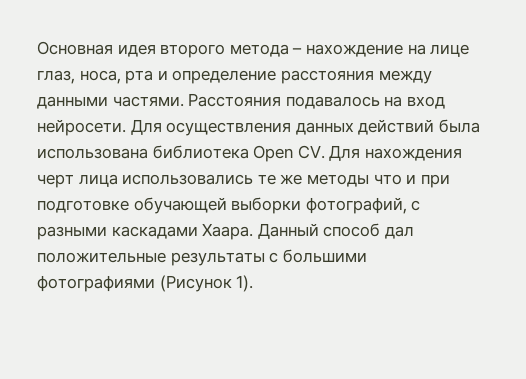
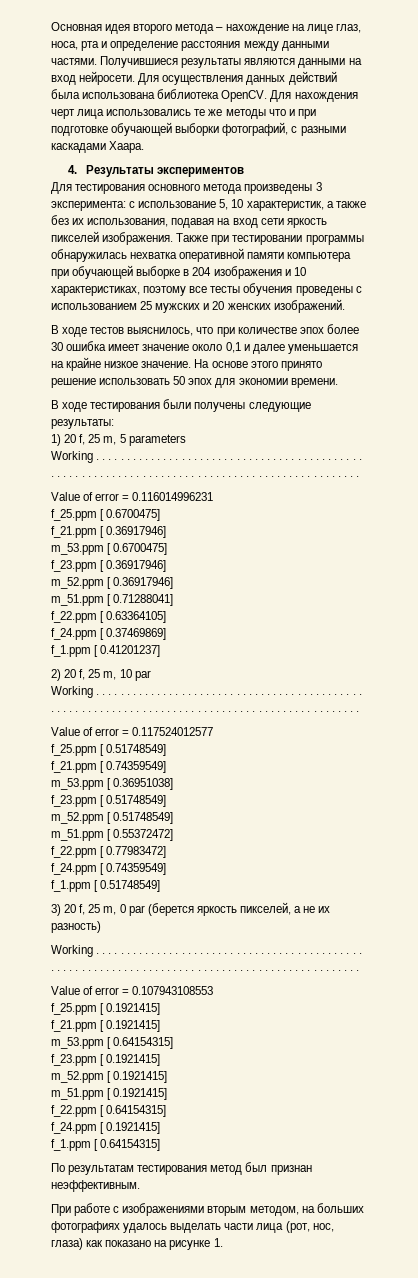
[188,93,380,109] Расстояния подавалось -> [100,56,346,68] Получившиеся результаты являются данными
[253,145,325,162] Оpen CV. -> [221,90,268,102] ОpenCV.
[257,223,414,239] [37,249,367,266] [37,275,254,292] Данный способ дал положительные результаты с большими фотографиями (Рисунок 1). -> [68,165,244,177] [51,182,322,194] [51,199,366,211] [51,215,327,228] [51,231,364,245] [51,248,352,262] [51,265,306,279] [51,283,362,296] [51,299,345,313] [51,324,359,337] [51,341,358,354] [51,357,322,371] [51,376,338,388] [51,399,311,412] [51,419,114,429] [51,434,186,446] [51,451,362,463] [51,476,360,477] [51,492,214,501] [51,509,161,521] [51,526,167,538] [51,543,168,555] [51,560,167,572] [51,577,174,589] [51,594,174,606] [51,611,167,623] [51,628,167,640] [51,645,161,657] [51,669,151,681] [51,686,362,698] [51,711,360,712] [51,727,214,736] [51,744,167,756] [51,761,167,773] [51,778,174,790] [51,795,167,807] [51,812,174,824] [51,829,174,841] [51,846,167,858] [51,863,167,875] [51,880,161,892] [51,902,331,916] [51,921,101,933] [51,945,362,957] [51,970,360,971] [51,986,214,995] [51,1003,161,1015] [51,1020,161,1032] [51,1037,174,1049] [51,1054,161,1066] [51,1071,168,1083] [51,1088,168,1100] [51,1105,167,1117] [51,1122,161,1134] [51,1139,161,1151] [51,1162,312,1175] [51,1180,140,1192] [51,1203,364,1216] [51,1221,334,1233] [51,1238,223,1250] // 4. Результаты экспериментов // Для тестирования основного метода произведены 3 эксперимента: с использование 5, 10 характеристик, а также без их использования, подавая на вход сети яркость пикселей изображения. Также при тестировании программы обнаружилась нехватка оперативной памяти компьютера при обучающей выборке в 204 изображения и 10 характеристиках, поэтому все тесты обучения проведены с использованием 25 мужских и 20 женских изображений. // В ходе тестов выяснилось, что при количестве эпох более 30 ошибка имеет значение около 0,1 и далее уменьшается на крайне низкое значение. На основе этого принято решение использовать 50 эпох для экономии времени. // В ходе тестирования были получены следующие результаты: // 1) 20 f, 25 m, 5 parameters // Working . . . . . . . . . . . . . . . . . . . . . . . . . . . . . . . . . . . . . . . . . . . . . . . . . . . . . . . . . . . . . . . . . . . . . . . . . . . . . . . . . . . . . . . . . . . . . . . // Value of error = 0.116014996231 // f_25.ppm [ 0.6700475] // f_21.ppm [ 0.36917946] // m_53.ppm [ 0.6700475] // f_23.ppm [ 0.36917946] // m_52.ppm [ 0.36917946] // m_51.ppm [ 0.71288041] // f_22.ppm [ 0.63364105] // f_24.ppm [ 0.37469869] // f_1.ppm [ 0.41201237] // 2) 20 f, 25 m, 10 par // Working . . . . . . . . . . . . . . . . . . . . . . . . . . . . . . . . . . . . . . . . . . . . . . . . . . . . . . . . . . . . . . . . . . . . . . . . . . . . . . . . . . . . . . . . . . . . . . . // Value of error = 0.117524012577 // f_25.ppm [ 0.51748549] // f_21.ppm [ 0.74359549] // m_53.ppm [ 0.36951038] // f_23.ppm [ 0.51748549] // m_52.ppm [ 0.51748549] // m_51.ppm [ 0.55372472] // f_22.ppm [ 0.77983472] // f_24.ppm [ 0.74359549] // f_1.ppm [ 0.51748549] // 3) 20 f, 25 m, 0 par (берется яркость пикселей, а не их разность) // Working . . . . . . . . . . . . . . . . . . . . . . . . . . . . . . . . . . . . . . . . . . . . . . . . . . . . . . . . . . . . . . . . . . . . . . . . . . . . . . . . . . . . . . . . . . . . . . . // Value of error = 0.107943108553 // f_25.ppm [ 0.1921415] // f_21.ppm [ 0.1921415] // m_53.ppm [ 0.64154315] // f_23.ppm [ 0.1921415] // m_52.ppm [ 0.1921415] // m_51.ppm [ 0.1921415] // f_22.ppm [ 0.64154315] // f_24.ppm [ 0.1921415] // f_1.ppm [ 0.64154315] // По результатам тестирования метод был признан неэффективным. // При работе с изображениями вторым методом, на больших фотографиях удалось выделать части лица (рот, нос, глаза) как показано на рисунке 1.

